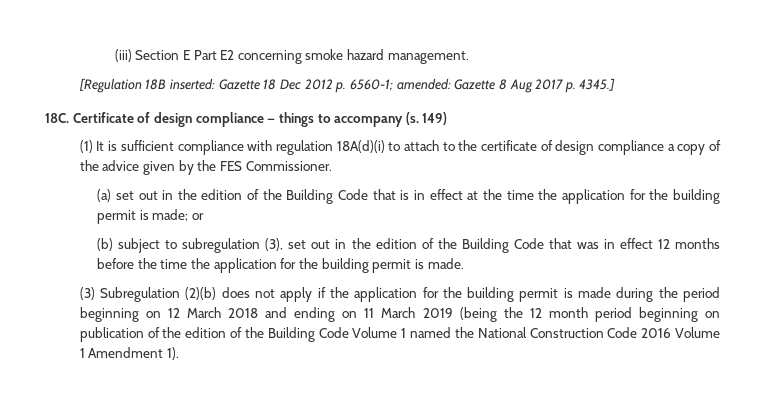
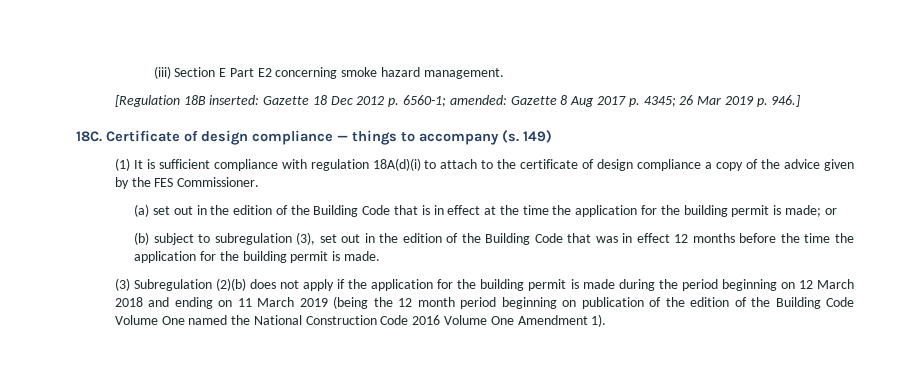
[579,78,616,91] 4345.] -> [643,95,801,107] 4345; 26 Mar 2019 p. 946.]
[401,328,407,338] 1 -> [161,316,185,325] One
[79,348,85,358] 1 -> [490,316,514,325] One

